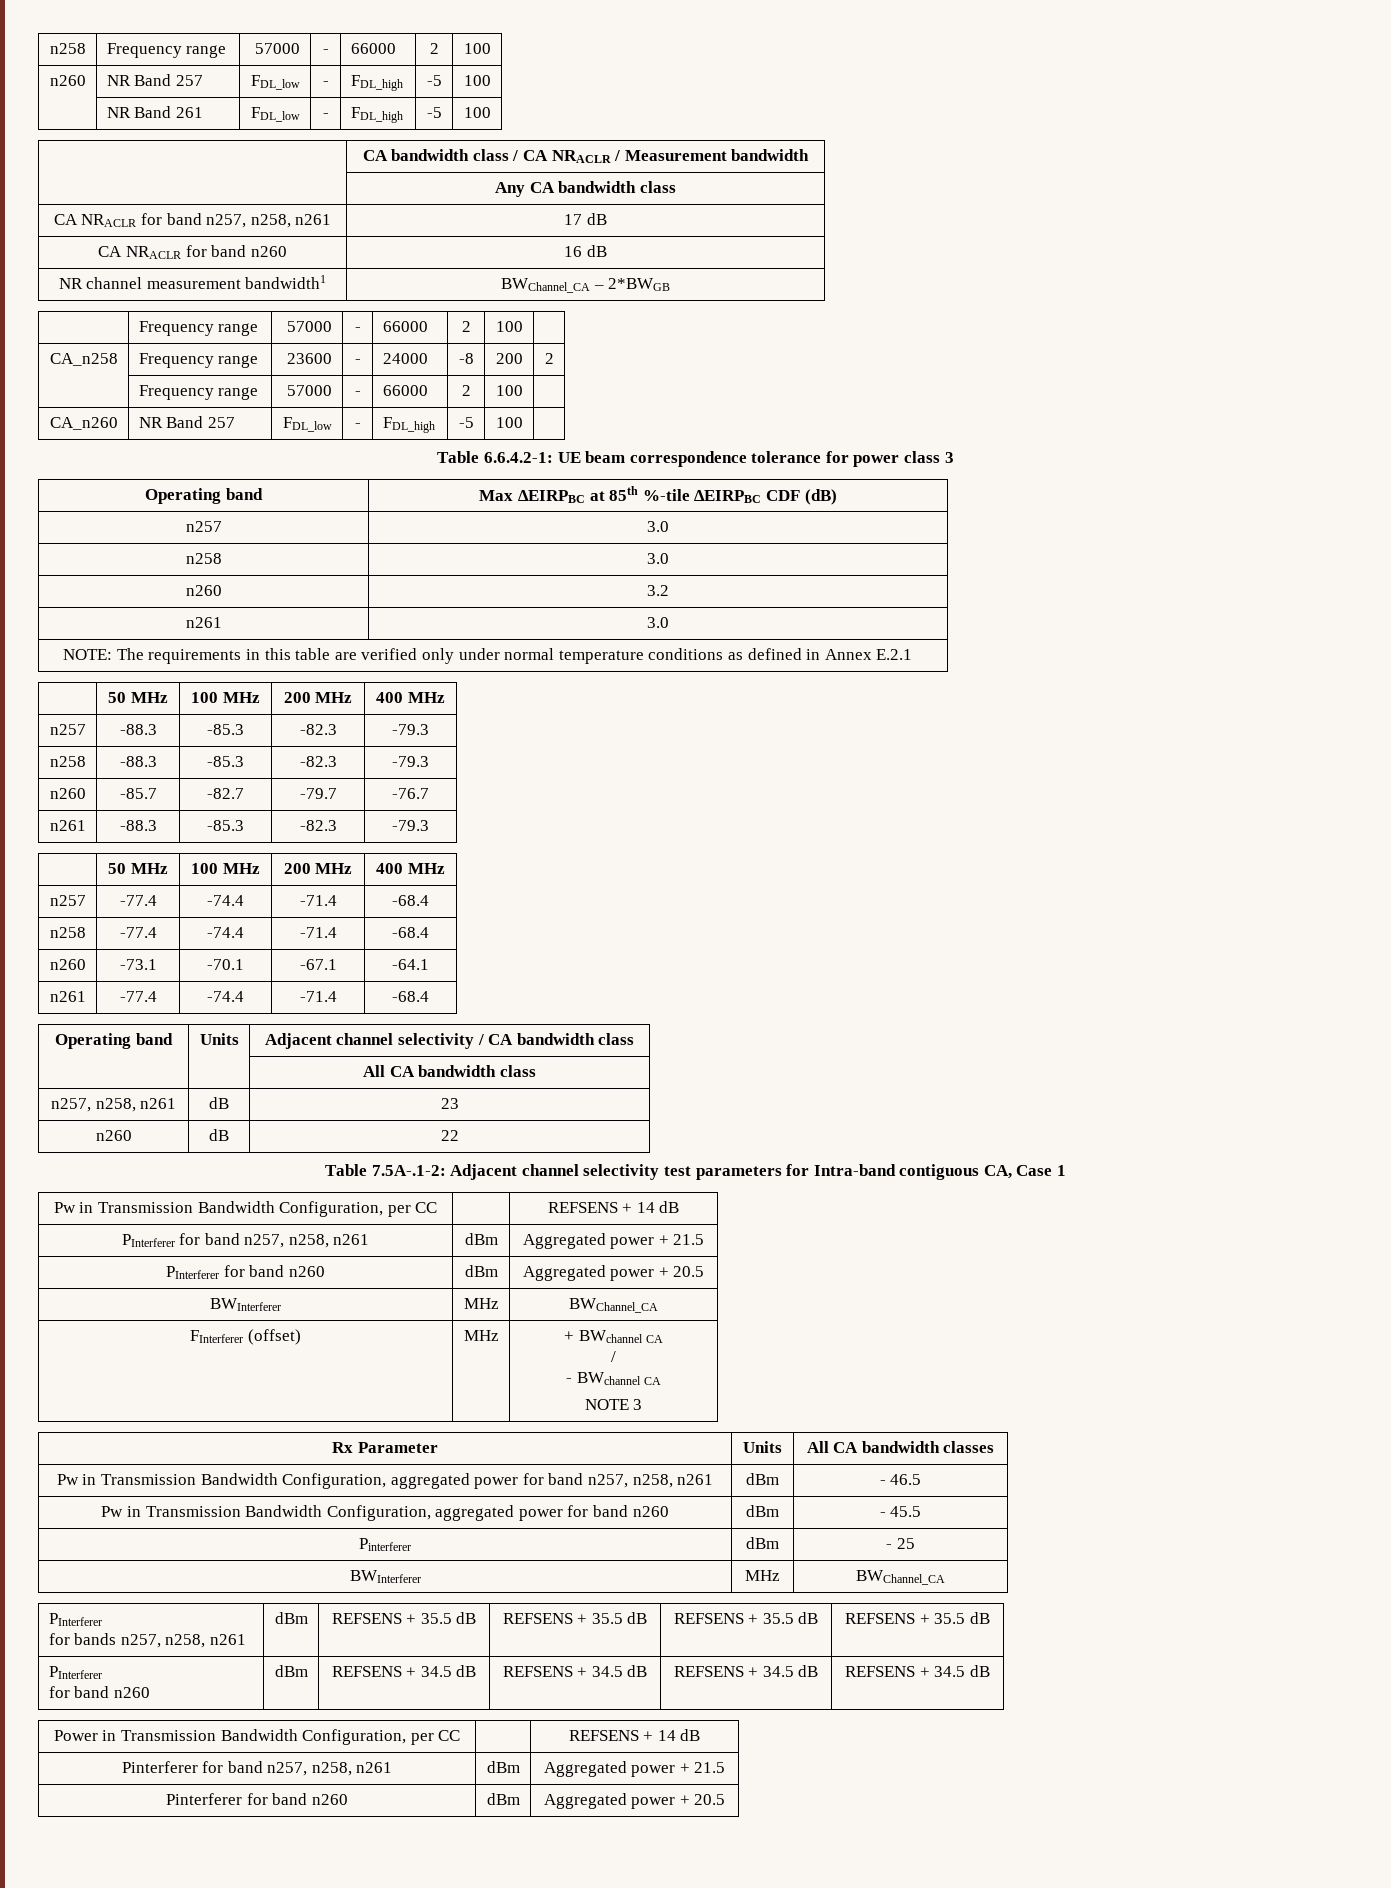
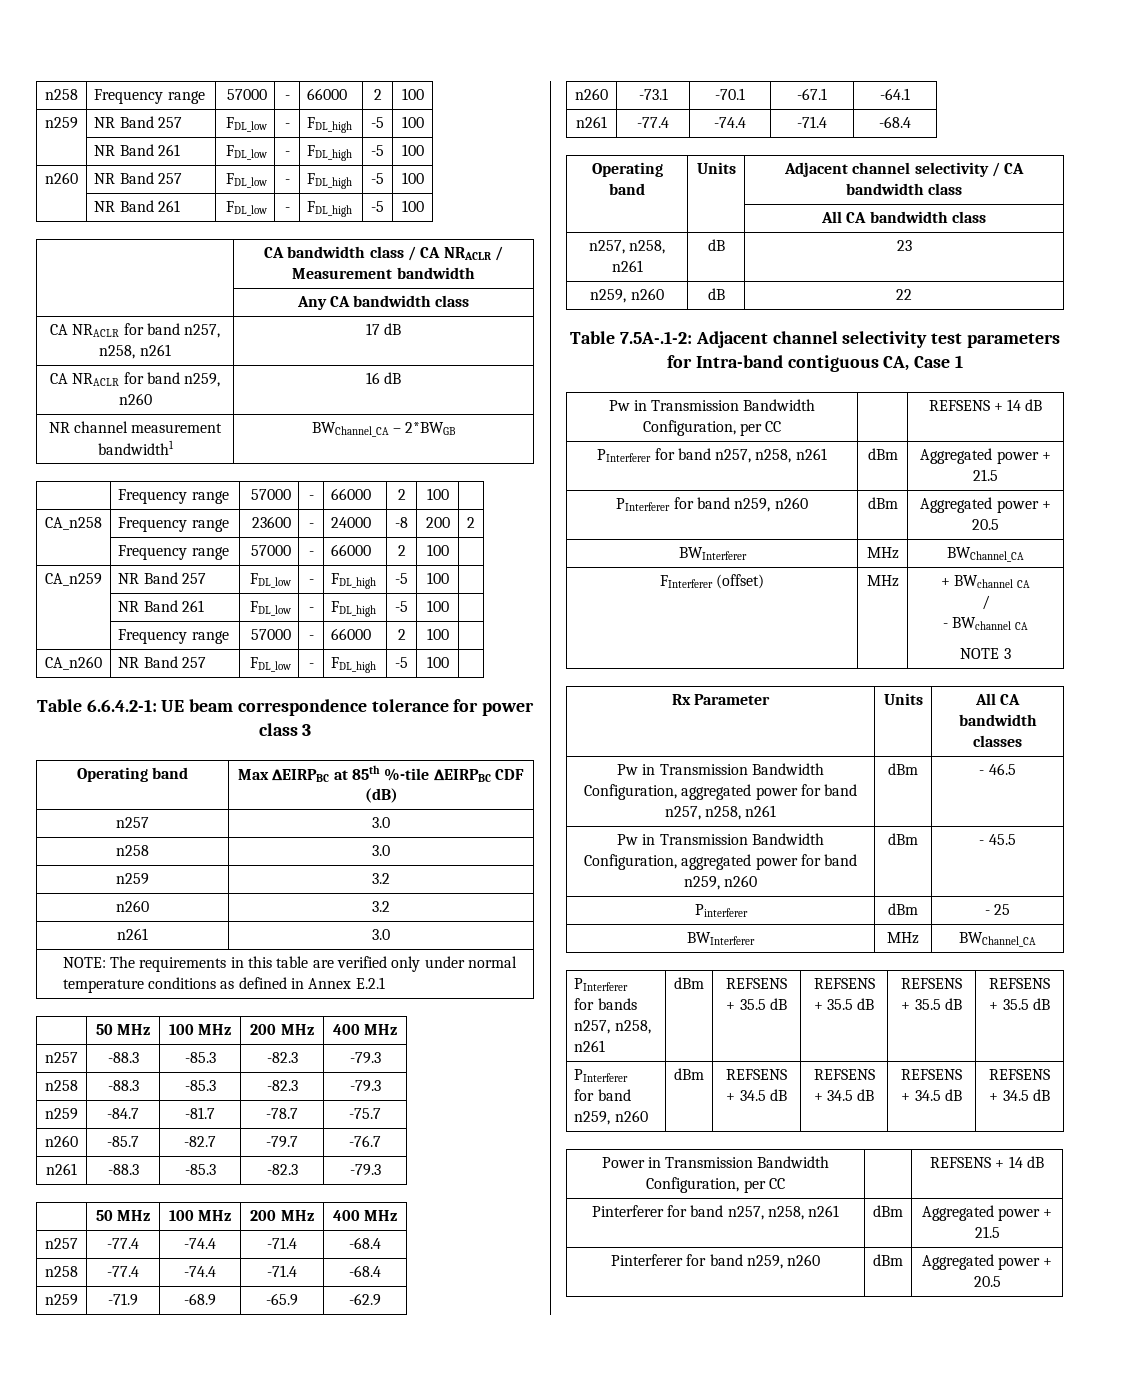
(491, 48) none -> [45,117,78,129] [94,116,182,128] [225,117,267,132] [284,123,290,128] [307,117,353,133] [371,117,384,128] [401,116,424,128] [94,144,180,156] [225,145,267,160] [284,151,290,156] [307,145,353,161] [371,145,384,156] [401,144,424,156] // n259 | NR Band 257 | FDL_low | - | FDL_high | -5 | 100 // | NR Band 261 | FDL_low | - | FDL_high | -5 | 100
(247, 251) none -> [184,373,221,387] n259,
(523, 390) none -> [45,573,102,586] [118,572,206,584] [249,573,291,588] [308,579,314,584] [331,573,377,589] [395,573,408,584] [426,572,449,584] [118,600,204,612] [249,601,291,616] [308,607,314,612] [331,601,377,617] [395,601,408,612] [426,600,449,612] [118,629,229,644] [250,629,291,640] [308,635,314,640] [331,628,372,640] [397,629,406,640] [426,628,449,640] // CA_n259 | NR Band 257 | FDL_low | - | FDL_high | -5 | 100 | // | NR Band 261 | FDL_low | - | FDL_high | -5 | 100 | // | Frequency range | 57000 | - | 66000 | 2 | 100 |
(669, 558) none -> [116,873,149,885] [372,873,390,884] // n259 | 3.2
(429, 761) none -> [45,1108,78,1120] [107,1108,139,1119] [185,1107,215,1119] [266,1108,298,1119] [349,1108,381,1119] // n259 | -84.7 | -81.7 | -78.7 | -75.7
(429, 932) none -> [45,1294,78,1306] [108,1293,138,1306] [184,1293,216,1306] [266,1293,298,1306] [349,1293,381,1306] // n259 | -71.9 | -68.9 | -65.9 | -62.9
(459, 1103) none -> [590,289,627,303] n259,
(285, 1271) none -> [734,498,771,512] n259,
(629, 1511) none -> [683,876,720,890] n259,
(110, 1692) none -> [574,1111,611,1125] n259,
(308, 1799) none -> [746,1255,783,1269] n259,

